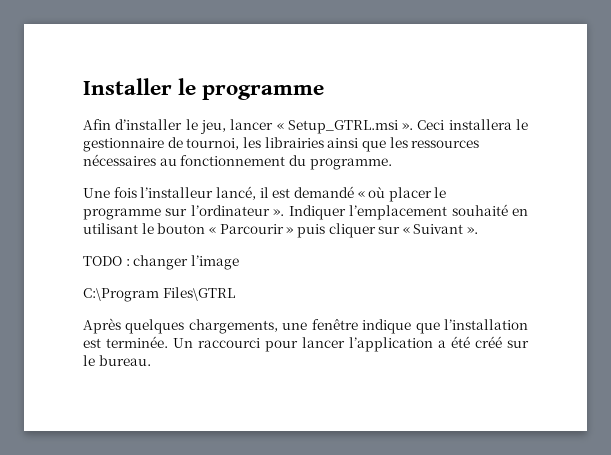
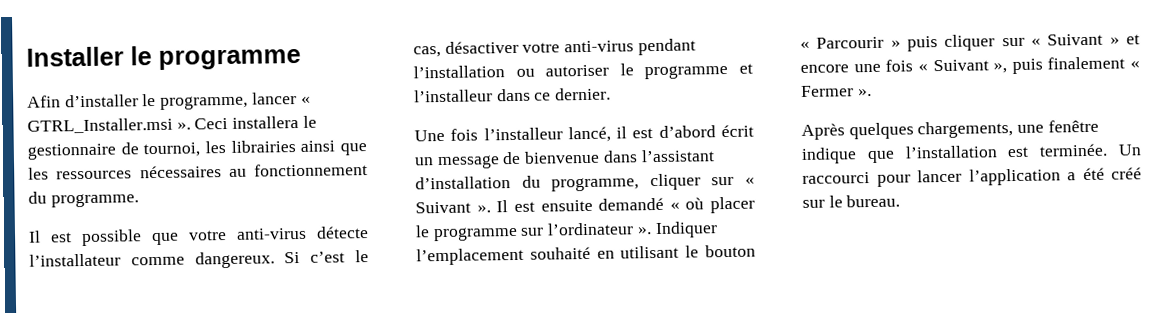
[199,120,226,134] jeu, -> [160,95,249,110] programme,
[287,120,398,134] Setup_GTRL.msi -> [27,117,173,134] GTRL_Installer.msi
(392, 164) none -> [28,226,369,247] [29,250,370,269] [413,38,696,58] [413,63,753,80] [414,87,612,103] // Il est possible que votre anti-virus détecte l’installateur comme dangereux. Si c’est le cas, désactiver votre anti-virus pendant l’installation ou autoriser le programme et l’installeur dans ce dernier.
(291, 193) none -> [658,124,754,138] [414,149,715,170] [415,173,755,192] [415,199,593,214] d’abord écrit un message de bienvenue dans l’assistant d’installation du programme, cliquer sur « Suivant ». Il est ensuite
[467,227,479,234] [83,255,239,270] [83,287,235,302] ». // TODO : changer l’image // C:\Program Files\GTRL -> [1109,34,1140,45] [800,56,1140,75] [801,85,872,97] » et encore une fois « Suivant », puis finalement « Fermer ».

